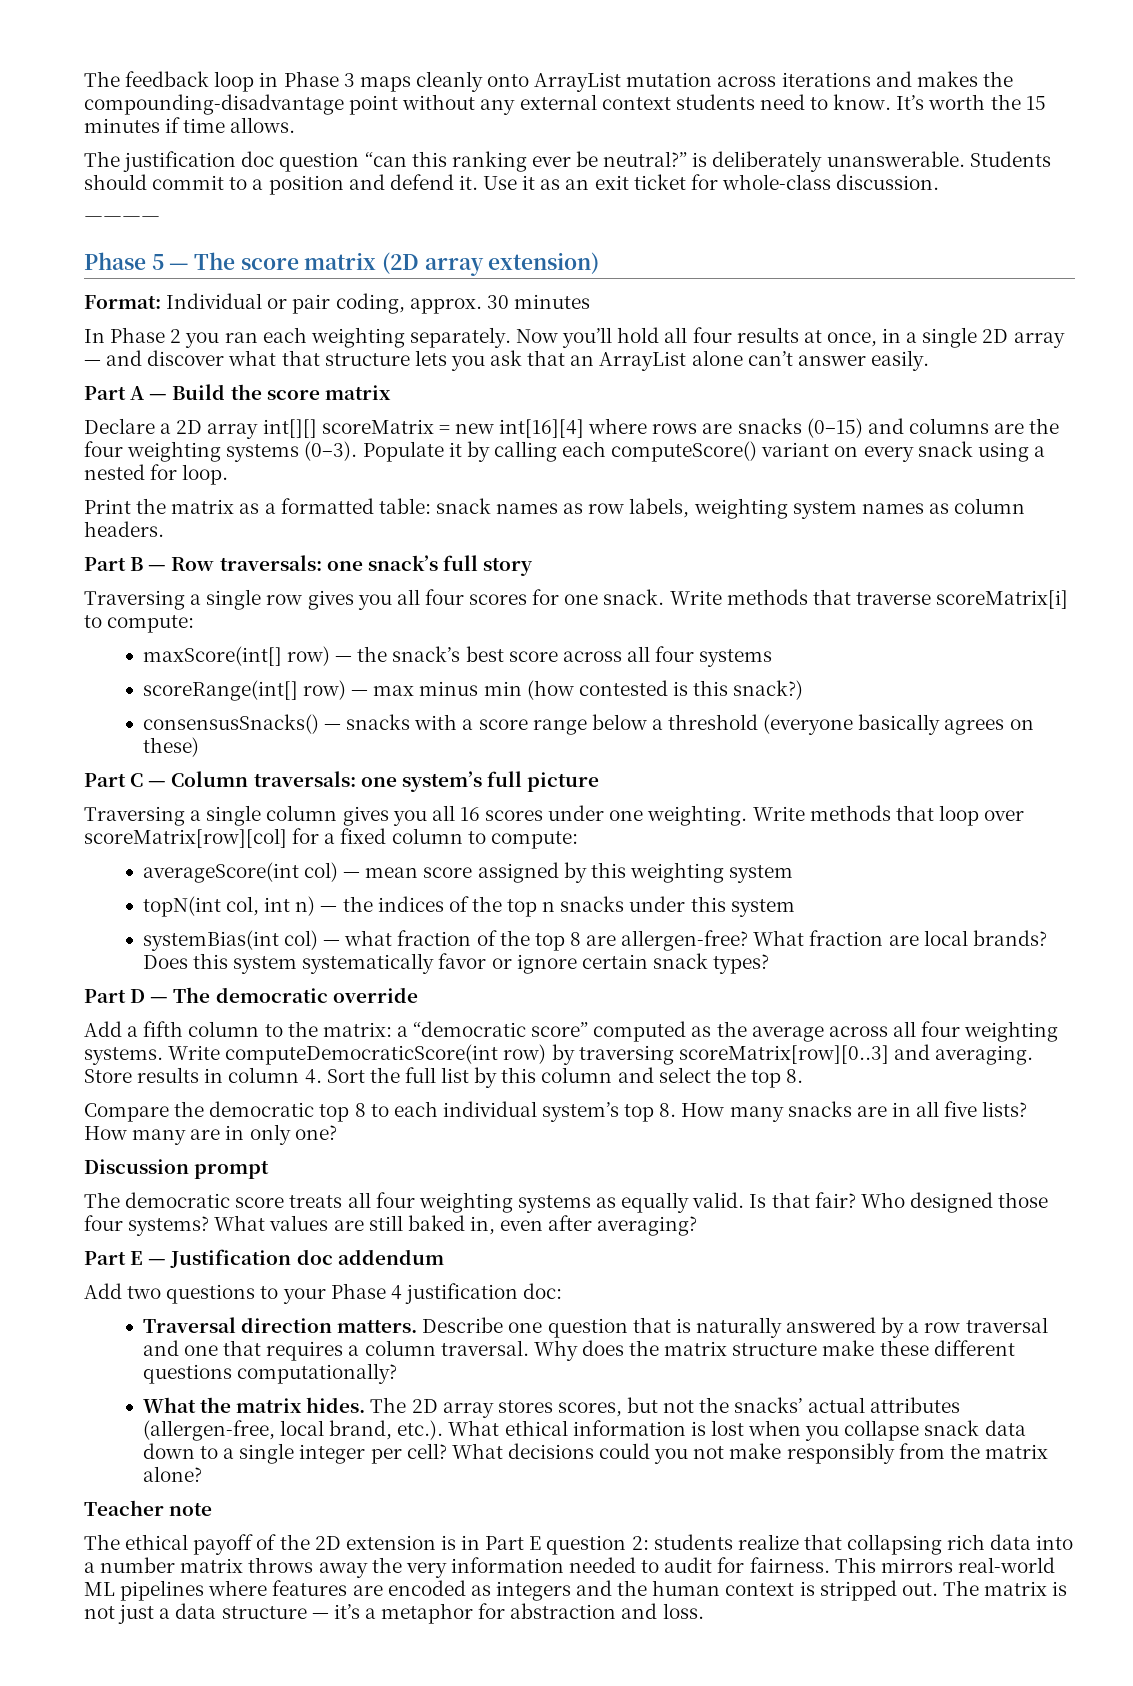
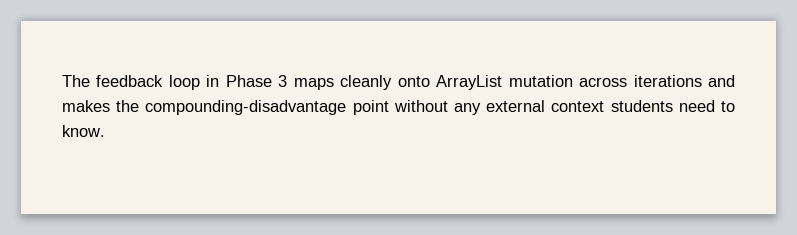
[896,94,1046,110] [84,117,296,133] [84,151,1051,172] [84,174,940,195] [84,216,160,224] [84,252,600,276] [84,293,590,314] [84,327,1065,348] [84,350,929,371] [84,384,391,400] [84,418,1060,439] [84,441,1045,462] [84,464,229,485] [84,498,1026,519] [84,521,164,537] [84,555,534,576] [84,589,1069,610] [84,615,195,633] [142,646,773,667] [142,680,804,701] [142,714,1034,735] [142,737,199,757] [84,771,600,792] [84,805,1025,826] [84,828,578,849] [142,862,794,883] [142,896,795,917] [142,930,1047,951] [142,953,770,974] [84,987,418,1003] [84,1021,1059,1042] [84,1044,1034,1065] [84,1067,804,1088] [84,1101,1028,1122] [84,1124,337,1145] [84,1159,270,1179] [84,1192,1049,1213] [84,1215,698,1236] [84,1249,444,1268] [84,1283,563,1304] [142,1317,1048,1338] [142,1340,1015,1361] [142,1363,397,1384] [142,1397,960,1418] [142,1420,1026,1441] [142,1443,1048,1464] [142,1466,202,1482] [84,1500,213,1516] [84,1534,1074,1555] [84,1557,1055,1578] [84,1580,1068,1601] [84,1603,704,1624] It’s worth the 15 minutes if time allows. // The justification doc question “can this ranking ever be neutral?” is deliberately unanswerable. Students should commit to a position and defend it. Use it as an exit ticket for whole-class discussion. // ―――― // Phase 5 — The score matrix (2D array extension) // Format: Individual or pair coding, approx. 30 minutes // In Phase 2 you ran each weighting separately. Now you’ll hold all four results at once, in a single 2D array — and discover what that structure lets you ask that an ArrayList alone can’t answer easily. // Part A — Build the score matrix // Declare a 2D array int[][] scoreMatrix = new int[16][4] where rows are snacks (0–15) and columns are the four weighting systems (0–3). Populate it by calling each computeScore() variant on every snack using a nested for loop. // Print the matrix as a formatted table: snack names as row labels, weighting system names as column headers. // Part B — Row traversals: one snack’s full story // Traversing a single row gives you all four scores for one snack. Write methods that traverse scoreMatrix[i] to compute: // maxScore(int[] row) — the snack’s best score across all four systems // scoreRange(int[] row) — max minus min (how contested is this snack?) // consensusSnacks() — snacks with a score range below a threshold (everyone basically agrees on these) // Part C — Column traversals: one system’s full picture // Traversing a single column gives you all 16 scores under one weighting. Write methods that loop over scoreMatrix[row][col] for a fixed column to compute: // averageScore(int col) — mean score assigned by this weighting system // topN(int col, int n) — the indices of the top n snacks under this system // systemBias(int col) — what fraction of the top 8 are allergen-free? What fraction are local brands? Does this system systematically favor or ignore certain snack types? // Part D — The democratic override // Add a fifth column to the matrix: a “democratic score” computed as the average across all four weighting systems. Write computeDemocraticScore(int row) by traversing scoreMatrix[row][0..3] and averaging. Store results in column 4. Sort the full list by this column and select the top 8. // Compare the democratic top 8 to each individual system’s top 8. How many snacks are in all five lists? How many are in only one? // Discussion prompt // The democratic score treats all four weighting systems as equally valid. Is that fair? Who designed those four systems? What values are still baked in, even after averaging? // Part E — Justification doc addendum // Add two questions to your Phase 4 justification doc: // Traversal direction matters. Describe one question that is naturally answered by a row traversal and one that requires a column traversal. Why does the matrix structure make these different questions computationally? // What the matrix hides. The 2D array stores scores, but not the snacks’ actual attributes (allergen-free, local brand, etc.). What ethical information is lost when you collapse snack data down to a single integer per cell? What decisions could you not make responsibly from the matrix alone? // Teacher note // The ethical payoff of the 2D extension is in Part E question 2: students realize that collapsing rich data into a number matrix throws away the very information needed to audit for fairness. This mirrors real-world ML pipelines where features are encoded as integers and the human context is stripped out. The matrix is not just a data structure — it’s a metaphor for abstraction and loss. -> (105, 131) none

